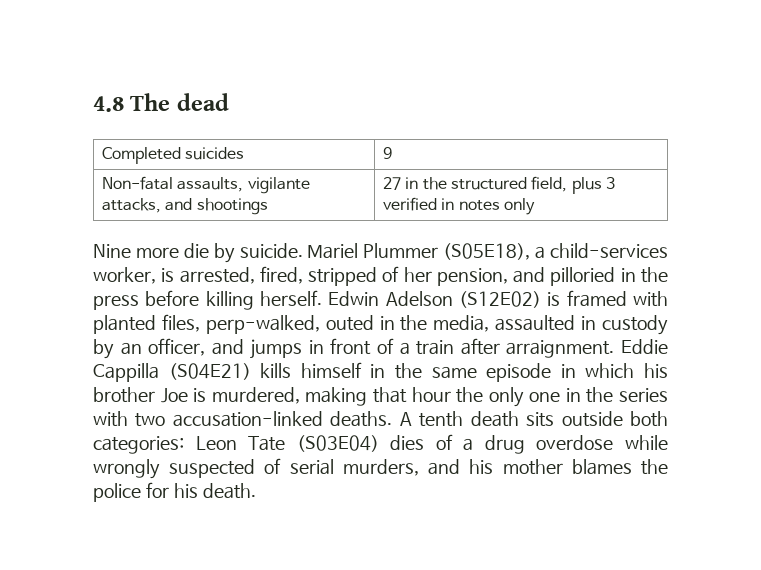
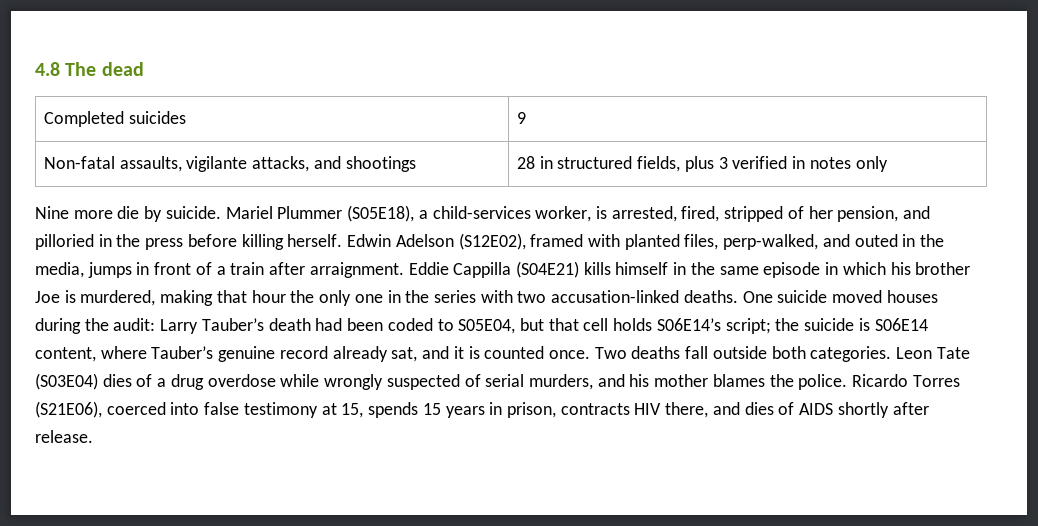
[383,176,568,192] 27 in the structured field, -> [517,156,681,172] 28 in structured fields,
[459,291,561,308] (S12E02) is -> [458,233,526,250] (S12E02),
(320, 324) none -> [822,234,850,247] and
[495,315,668,335] [93,338,244,359] assaulted in custody by an officer, and -> (84, 270) none
[399,411,555,427] A tenth death sits -> [742,290,938,303] [35,318,928,334] [35,346,709,362] One suicide moved houses during the audit: Larry Tauber’s death had been coded to S05E04, but that cell holds S06E14’s script; the suicide is S06E14 content, where Tauber’s genuine record already sat, and it is counted once. Two deaths fall
[93,436,184,454] categories: -> [810,346,892,362] categories.
[93,482,256,502] police for his death. -> [798,374,960,390] [35,401,929,418] [35,430,93,443] police. Ricardo Torres (S21E06), coerced into false testimony at 15, spends 15 years in prison, contracts HIV there, and dies of AIDS shortly after release.

